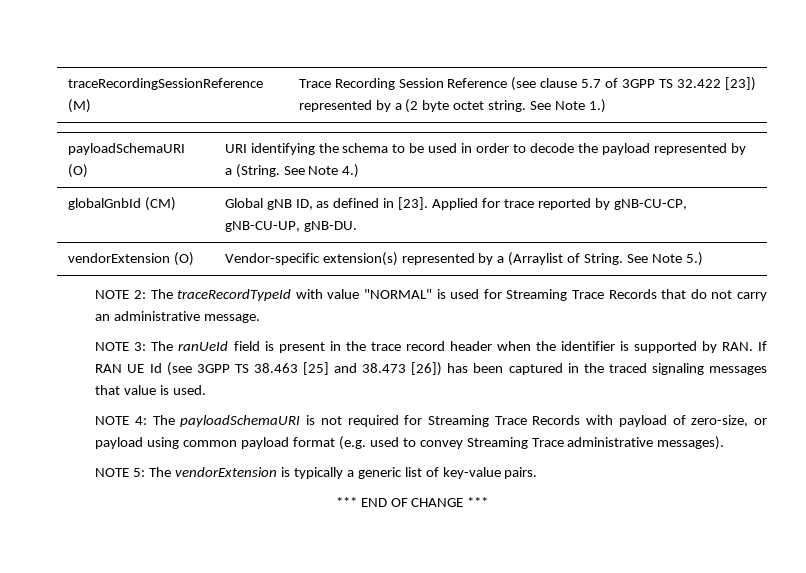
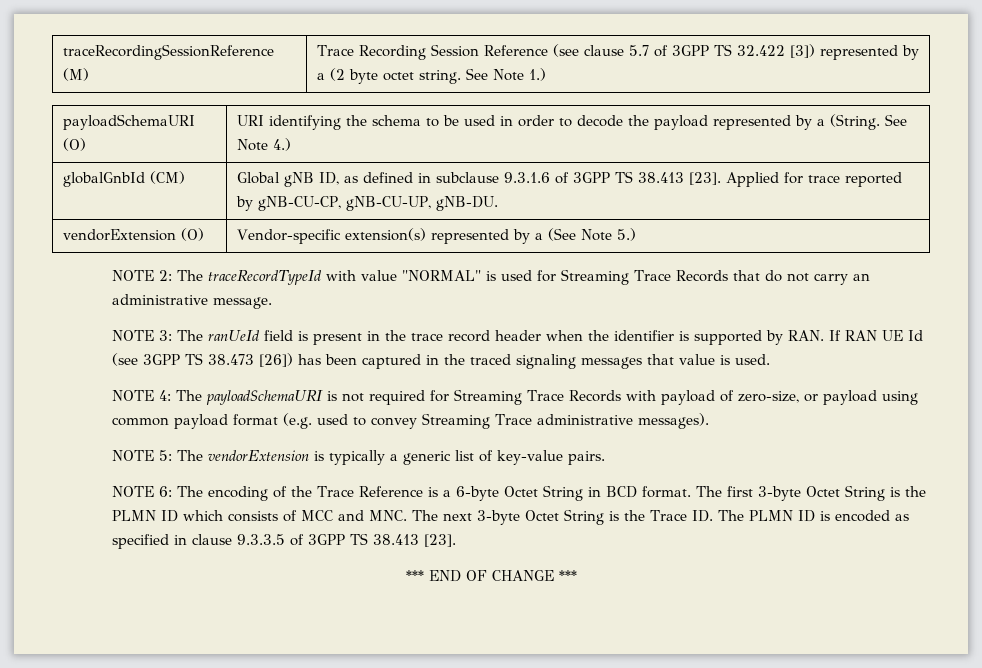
[724,77,756,91] [23]) -> [789,44,815,58] [3])
(395, 203) none -> [435,171,684,184] subclause 9.3.1.6 of 3GPP TS 38.413
[508,252,649,266] (Arraylist of String. See -> [547,228,576,241] (See
[253,362,358,375] 38.463 [25] and -> (203, 359) none
(538, 473) none -> [111,485,926,501] [111,509,909,525] [111,533,456,549] // NOTE 6: The encoding of the Trace Reference is a 6-byte Octet String in BCD format. The first 3-byte Octet String is the PLMN ID which consists of MCC and MNC. The next 3-byte Octet String is the Trace ID. The PLMN ID is encoded as specified in clause 9.3.3.5 of 3GPP TS 38.413 [23].

